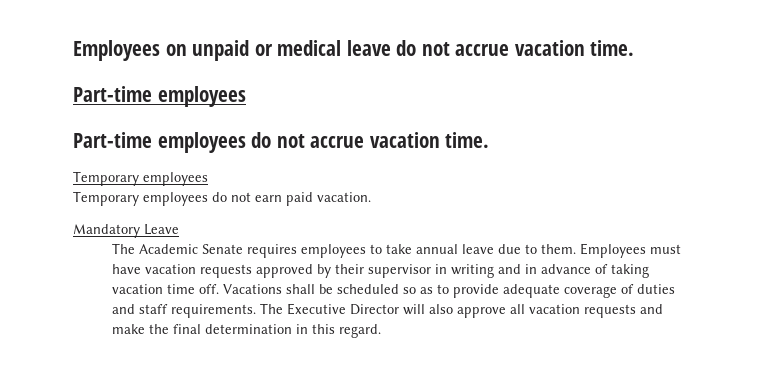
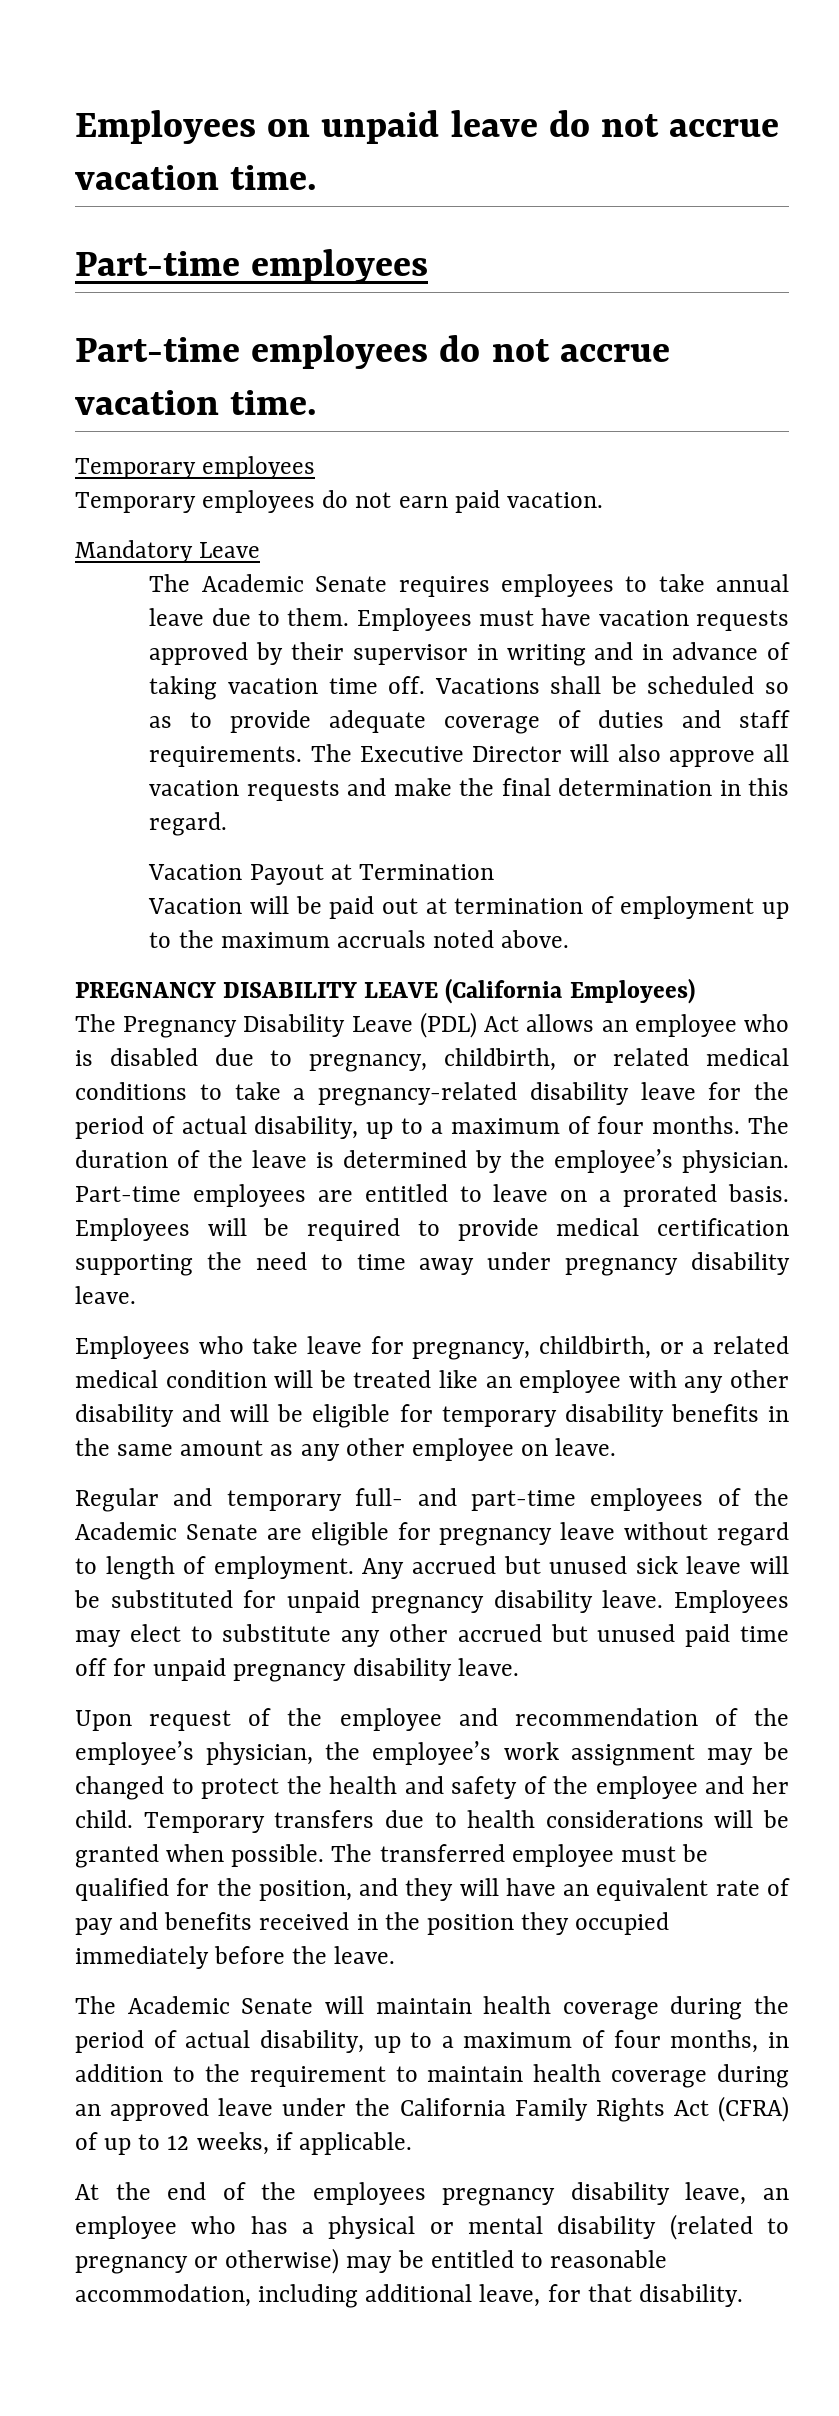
[254,40,342,56] or medical -> (440, 127) none
(382, 331) none -> [148,864,494,885] [148,896,789,919] [149,930,570,948] [75,978,695,1004] [75,1012,789,1038] [75,1048,789,1072] [75,1082,789,1106] [75,1116,790,1139] [75,1149,789,1173] [75,1184,790,1207] [75,1218,789,1241] [75,1252,790,1276] [75,1286,136,1304] [75,1336,789,1360] [75,1370,790,1393] [75,1404,789,1428] [75,1438,617,1461] [75,1488,789,1512] [75,1522,789,1546] [75,1556,790,1580] [74,1590,789,1614] [75,1624,789,1647] [75,1658,519,1682] [75,1708,789,1731] [75,1741,789,1766] [75,1776,789,1800] [75,1810,789,1833] [75,1844,709,1868] [75,1878,790,1901] [75,1912,670,1935] [75,1946,396,1969] [75,1996,789,2020] [75,2030,789,2053] [75,2064,789,2088] [75,2096,789,2122] [75,2132,412,2155] [75,2182,789,2206] [75,2214,789,2240] [75,2248,668,2274] [75,2284,743,2308] // Vacation Payout at Termination // Vacation will be paid out at termination of employment up to the maximum accruals noted above. // PREGNANCY DISABILITY LEAVE (California Employees) // The Pregnancy Disability Leave (PDL) Act allows an employee who is disabled due to pregnancy, childbirth, or related medical conditions to take a pregnancy-related disability leave for the period of actual disability, up to a maximum of four months. The duration of the leave is determined by the employee’s physician. Part-time employees are entitled to leave on a prorated basis. Employees will be required to provide medical certification supporting the need to time away under pregnancy disability leave. // Employees who take leave for pregnancy, childbirth, or a related medical condition will be treated like an employee with any other disability and will be eligible for temporary disability benefits in the same amount as any other employee on leave. // Regular and temporary full- and part-time employees of the Academic Senate are eligible for pregnancy leave without regard to length of employment. Any accrued but unused sick leave will be substituted for unpaid pregnancy disability leave. Employees may elect to substitute any other accrued but unused paid time off for unpaid pregnancy disability leave. // Upon request of the employee and recommendation of the employee’s physician, the employee’s work assignment may be changed to protect the health and safety of the employee and her child. Temporary transfers due to health considerations will be granted when possible. The transferred employee must be qualified for the position, and they will have an equivalent rate of pay and benefits received in the position they occupied immediately before the leave. // The Academic Senate will maintain health coverage during the period of actual disability, up to a maximum of four months, in addition to the requirement to maintain health coverage during an approved leave under the California Family Rights Act (CFRA) of up to 12 weeks, if applicable. // At the end of the employees pregnancy disability leave, an employee who has a physical or mental disability (related to pregnancy or otherwise) may be entitled to reasonable accommodation, including additional leave, for that disability.

